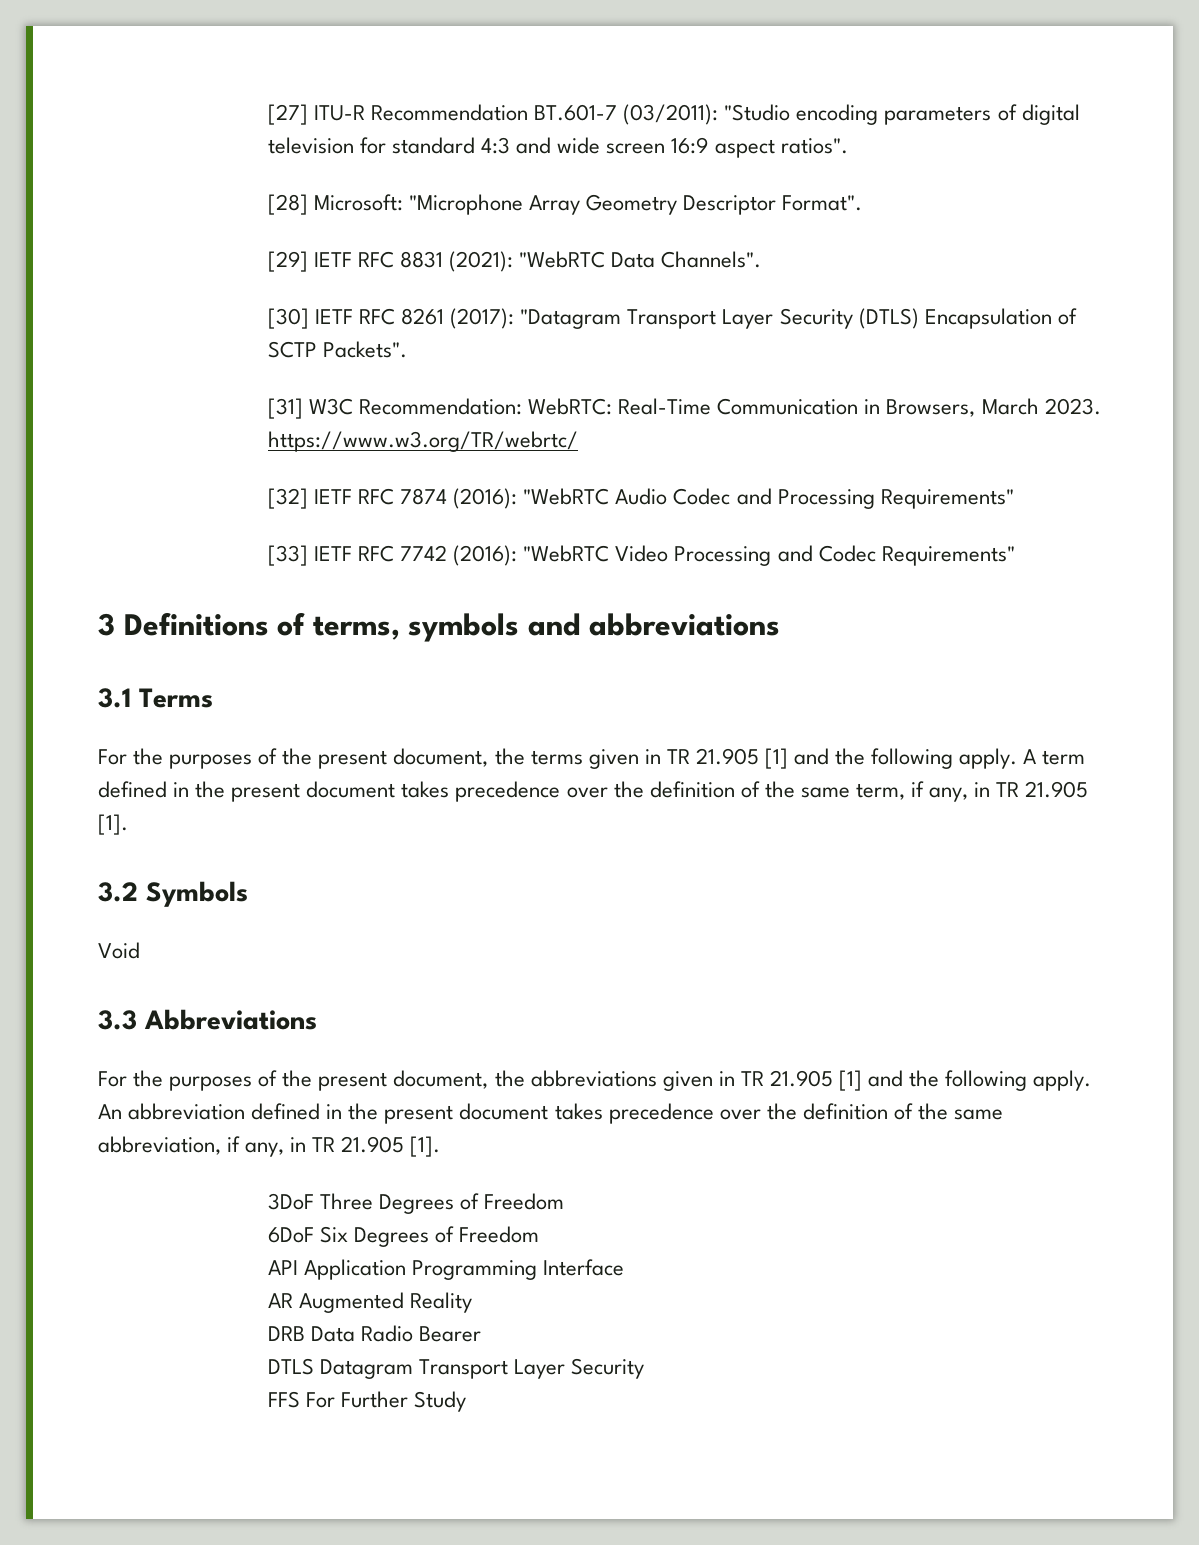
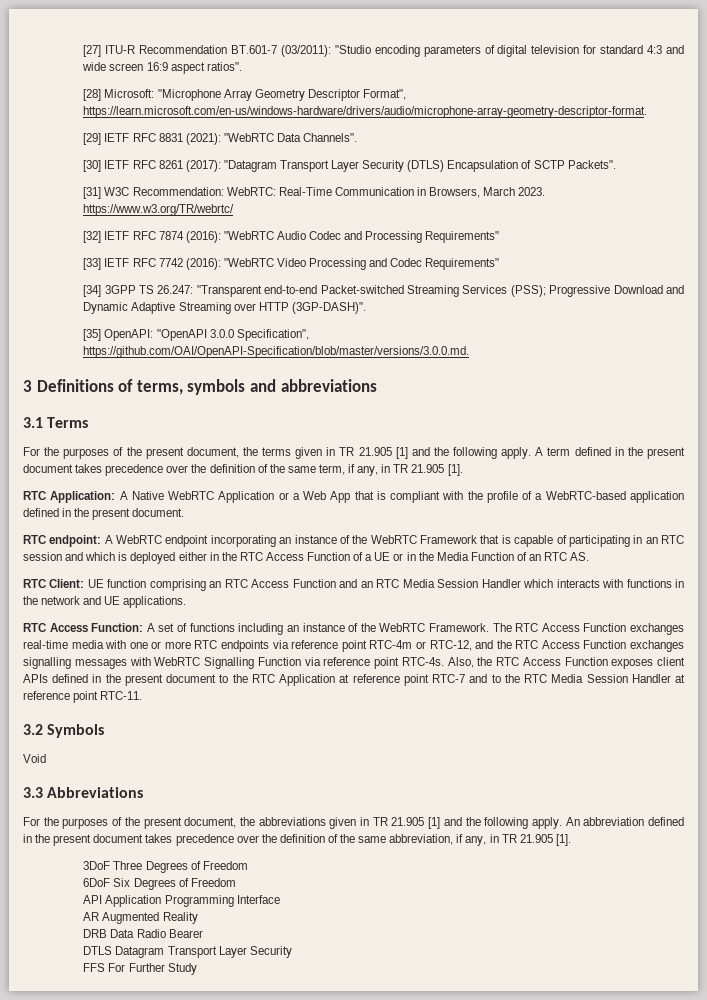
[782,195,863,211] Format". -> [362,89,406,100] [83,106,648,118] Format", https://learn.microsoft.com/en-us/windows-hardware/drivers/audio/microphone-array-geometry-descriptor-format.
(1015, 556) none -> [83,285,684,297] [83,302,366,314] [83,329,309,341] [83,346,470,358] // [34] 3GPP TS 26.247: "Transparent end-to-end Packet-switched Streaming Services (PSS); Progressive Download and Dynamic Adaptive Streaming over HTTP (3GP-DASH)". // [35] OpenAPI: "OpenAPI 3.0.0 Specification", https://github.com/OAI/OpenAPI-Specification/blob/master/versions/3.0.0.md.
(128, 824) none -> [23,491,684,503] [23,508,185,520] [23,535,684,547] [23,552,590,564] [23,579,685,591] [23,596,187,608] [23,623,684,635] [23,640,684,652] [23,657,685,669] [23,674,685,686] [23,691,143,703] // RTC Application: A Native WebRTC Application or a Web App that is compliant with the profile of a WebRTC-based application defined in the present document. // RTC endpoint: A WebRTC endpoint incorporating an instance of the WebRTC Framework that is capable of participating in an RTC session and which is deployed either in the RTC Access Function of a UE or in the Media Function of an RTC AS. // RTC Client: UE function comprising an RTC Access Function and an RTC Media Session Handler which interacts with functions in the network and UE applications. // RTC Access Function: A set of functions including an instance of the WebRTC Framework. The RTC Access Function exchanges real-time media with one or more RTC endpoints via reference point RTC-4m or RTC-12, and the RTC Access Function exchanges signalling messages with WebRTC Signalling Function via reference point RTC-4s. Also, the RTC Access Function exposes client APIs defined in the present document to the RTC Application at reference point RTC-7 and to the RTC Media Session Handler at reference point RTC-11.

